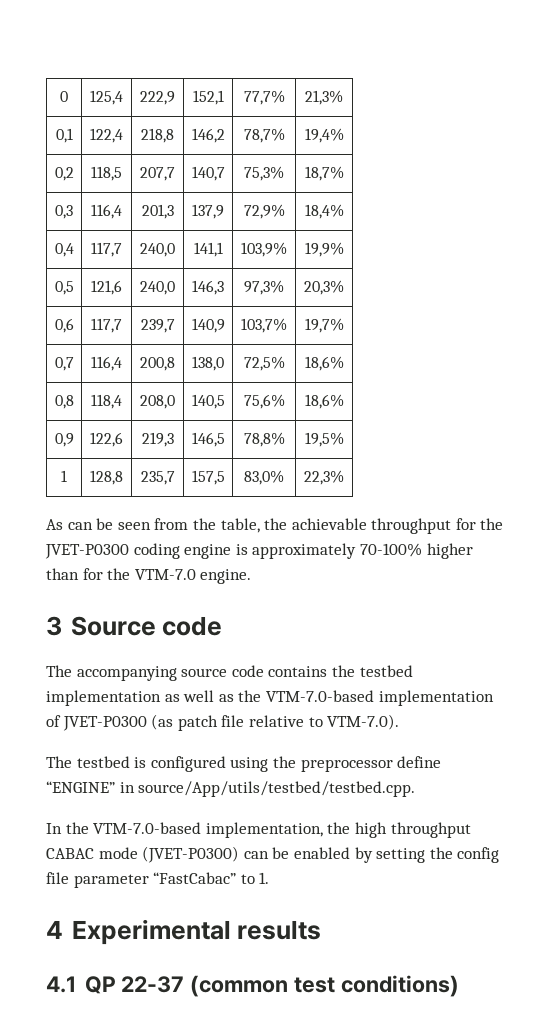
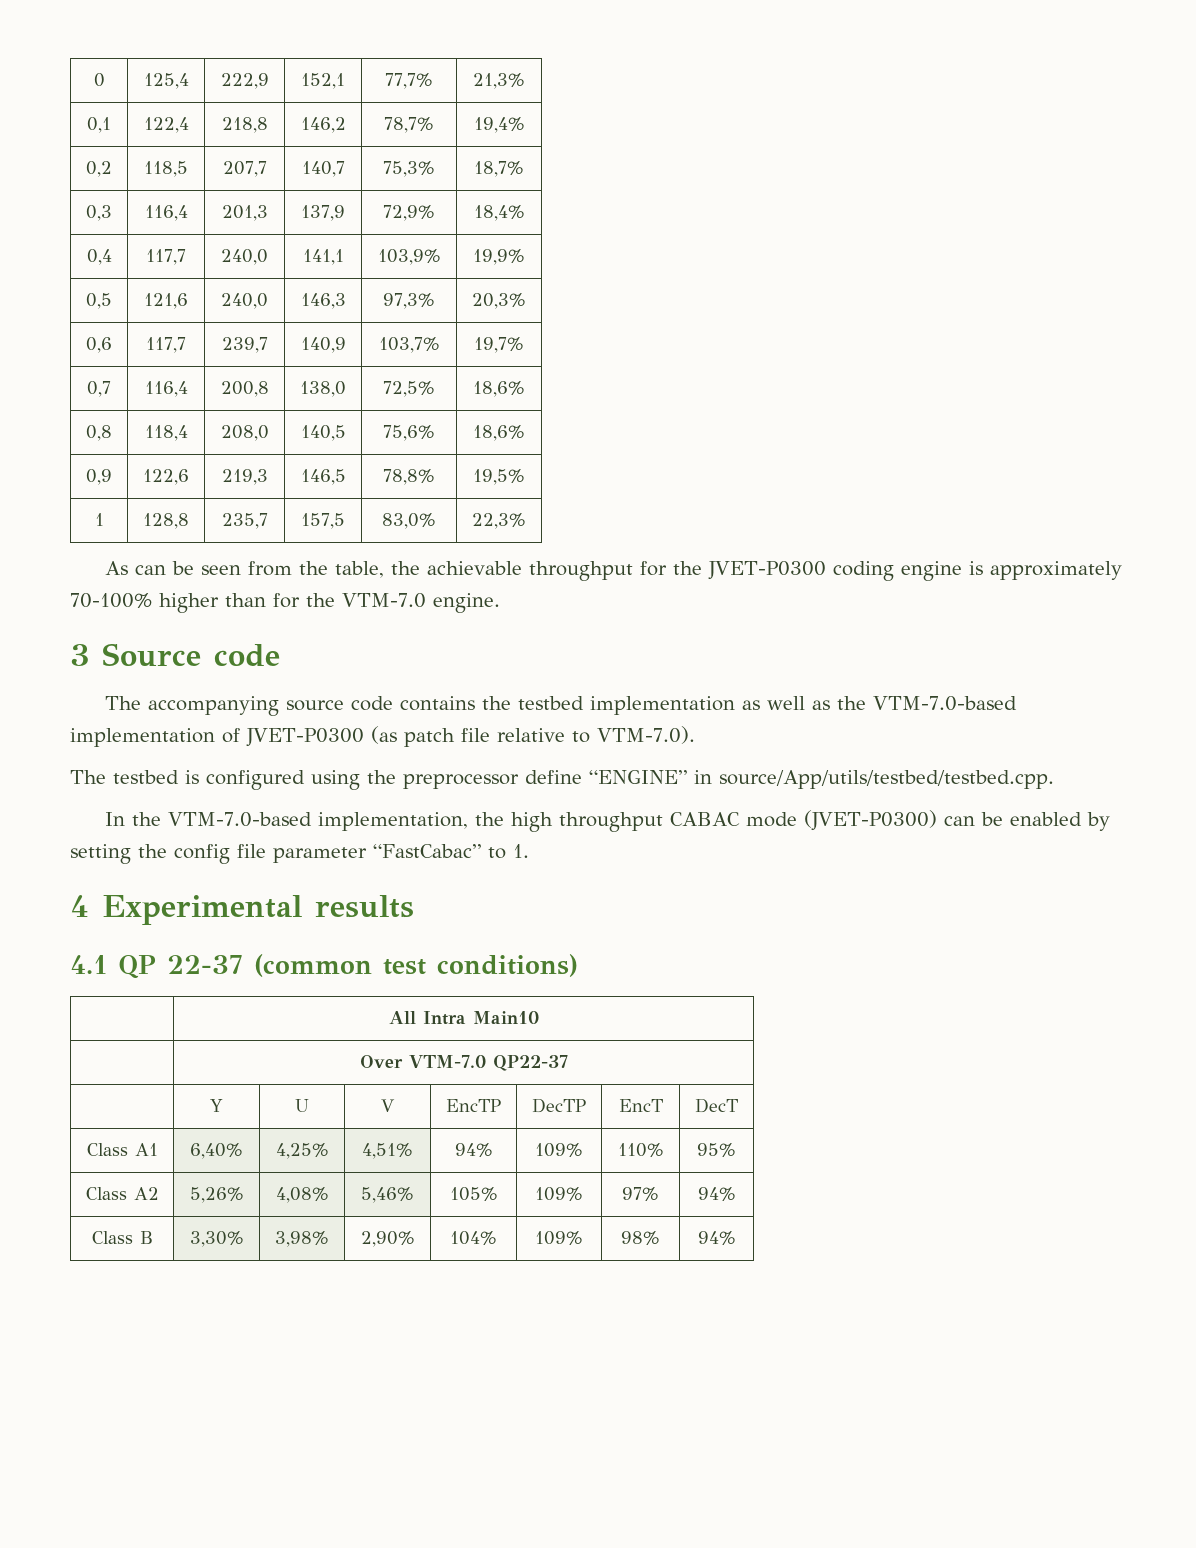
(460, 986) none -> [388,1011,539,1025] [359,1055,568,1071] [210,1099,223,1112] [295,1099,309,1112] [381,1099,396,1112] [446,1099,502,1112] [532,1098,586,1113] [618,1099,663,1112] [695,1098,738,1113] [86,1143,158,1156] [190,1143,243,1159] [275,1143,329,1159] [362,1143,414,1159] [454,1143,493,1157] [535,1143,583,1157] [617,1143,664,1157] [697,1143,736,1157] [85,1187,159,1200] [189,1187,244,1203] [275,1187,329,1203] [361,1187,415,1203] [449,1187,498,1201] [535,1187,583,1201] [622,1187,659,1201] [697,1187,736,1201] [91,1231,153,1244] [189,1231,244,1247] [275,1231,329,1247] [360,1231,415,1247] [450,1231,498,1245] [535,1231,583,1245] [621,1231,660,1245] [697,1231,736,1245] // | All Intra Main10 // | Over VTM-7.0 QP22-37 // | Y | U | V | EncTP | DecTP | EncT | DecT // Class A1 | 6,40% | 4,25% | 4,51% | 94% | 109% | 110% | 95% // Class A2 | 5,26% | 4,08% | 5,46% | 105% | 109% | 97% | 94% // Class B | 3,30% | 3,98% | 2,90% | 104% | 109% | 98% | 94%

